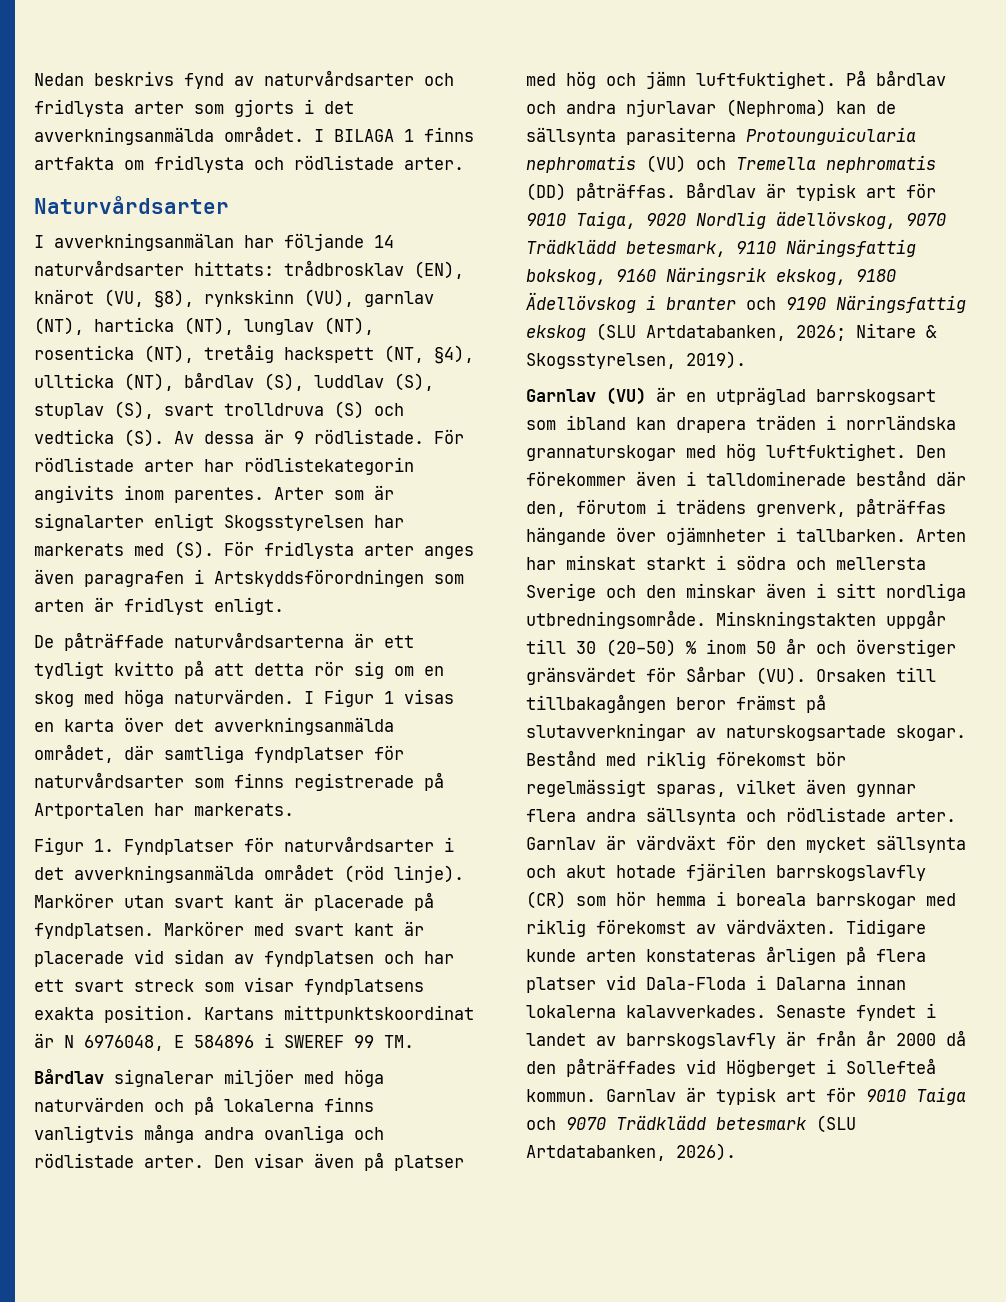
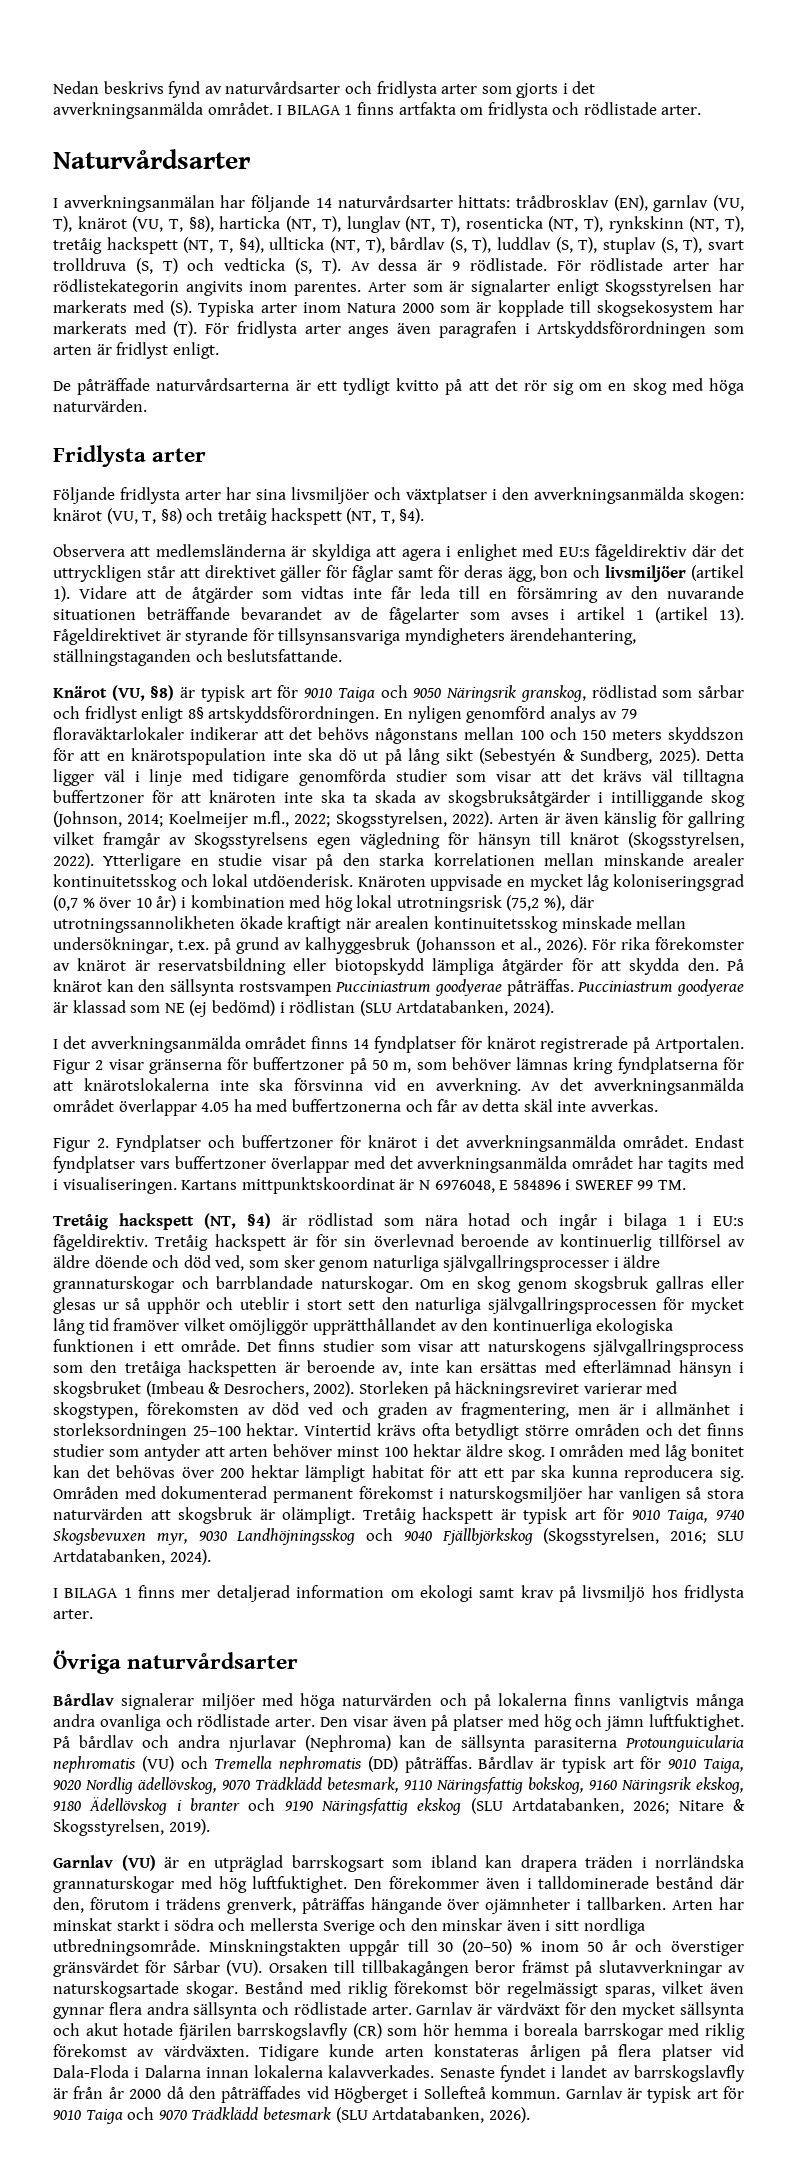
[34,289,434,308] [34,317,374,335] [34,344,424,363] knärot (VU, §8), rynkskinn (VU), garnlav (NT), harticka (NT), lunglav (NT), rosenticka (NT), tretåig hackspett (NT, -> [653,195,744,212] [53,216,744,233] [53,237,233,254] garnlav (VU, T), knärot (VU, T, §8), harticka (NT, T), lunglav (NT, T), rosenticka (NT, T), rynkskinn (NT, T), tretåig hackspett (NT, T,
[124,372,434,391] [34,401,404,419] [34,429,164,447] (NT), bårdlav (S), luddlav (S), stuplav (S), svart trolldruva (S) och vedticka (S). -> [329,237,744,254] [53,258,341,274] (NT, T), bårdlav (S, T), luddlav (S, T), stuplav (S, T), svart trolldruva (S, T) och vedticka (S, T).
(214, 550) none -> [198,300,744,317] [53,321,198,337] Typiska arter inom Natura 2000 som är kopplade till skogsekosystem har markerats med (T).
[254,663,304,676] detta -> [494,378,518,391] det
[304,689,454,707] [34,717,394,735] [34,744,404,763] [34,772,444,791] [34,803,294,819] [34,836,454,855] [34,864,464,883] [34,892,434,911] [34,921,424,939] [34,949,454,967] [34,977,424,995] [34,1005,194,1023] I Figur 1 visas en karta över det avverkningsanmälda området, där samtliga fyndplatser för naturvårdsarter som finns registrerade på Artportalen har markerats. // Figur 1. Fyndplatser för naturvårdsarter i det avverkningsanmälda området (röd linje). Markörer utan svart kant är placerade på fyndplatsen. Markörer med svart kant är placerade vid sidan av fyndplatsen och har ett svart streck som visar fyndplatsens exakta position. -> [53,445,207,467] [53,487,744,504] [53,508,425,525] [53,544,744,561] [53,565,744,582] [53,586,744,603] [53,607,744,624] [53,628,636,645] [53,649,343,666] [53,685,744,702] [53,706,637,723] [53,727,745,744] [53,748,744,765] [53,769,745,786] [53,790,745,807] [53,811,746,828] [53,832,744,849] [53,853,744,870] [53,874,744,891] [53,895,594,912] [53,916,687,933] [53,937,745,954] [53,958,745,975] [53,979,744,996] [53,1000,554,1017] [53,1036,744,1053] [53,1057,745,1074] [53,1078,744,1095] [53,1099,659,1116] [53,1135,744,1152] [53,1156,744,1173] [53,1177,177,1194] // Fridlysta arter // Följande fridlysta arter har sina livsmiljöer och växtplatser i den avverkningsanmälda skogen: knärot (VU, T, §8) och tretåig hackspett (NT, T, §4). // Observera att medlemsländerna är skyldiga att agera i enlighet med EU:s fågeldirektiv där det uttryckligen står att direktivet gäller för fåglar samt för deras ägg, bon och livsmiljöer (artikel 1). Vidare att de åtgärder som vidtas inte får leda till en försämring av den nuvarande situationen beträffande bevarandet av de fågelarter som avses i artikel 1 (artikel 13). Fågeldirektivet är styrande för tillsynsansvariga myndigheters ärendehantering, ställningstaganden och beslutsfattande. // Knärot (VU, §8) är typisk art för 9010 Taiga och 9050 Näringsrik granskog, rödlistad som sårbar och fridlyst enligt 8§ artskyddsförordningen. En nyligen genomförd analys av 79 floraväktarlokaler indikerar att det behövs någonstans mellan 100 och 150 meters skyddszon för att en knärotspopulation inte ska dö ut på lång sikt (Sebestyén & Sundberg, 2025). Detta ligger väl i linje med tidigare genomförda studier som visar att det krävs väl tilltagna buffertzoner för att knäroten inte ska ta skada av skogsbruksåtgärder i intilliggande skog (Johnson, 2014; Koelmeijer m.fl., 2022; Skogsstyrelsen, 2022). Arten är även känslig för gallring vilket framgår av Skogsstyrelsens egen vägledning för hänsyn till knärot (Skogsstyrelsen, 2022). Ytterligare en studie visar på den starka korrelationen mellan minskande arealer kontinuitetsskog och lokal utdöenderisk. Knäroten uppvisade en mycket låg koloniseringsgrad (0,7 % över 10 år) i kombination med hög lokal utrotningsrisk (75,2 %), där utrotningssannolikheten ökade kraftigt när arealen kontinuitetsskog minskade mellan undersökningar, t.ex. på grund av kalhyggesbruk (Johansson et al., 2026). För rika förekomster av knärot är reservatsbildning eller biotopskydd lämpliga åtgärder för att skydda den. På knärot kan den sällsynta rostsvampen Pucciniastrum goodyerae påträffas. Pucciniastrum goodyerae är klassad som NE (ej bedömd) i rödlistan (SLU Artdatabanken, 2024). // I det avverkningsanmälda området finns 14 fyndplatser för knärot registrerade på Artportalen. Figur 2 visar gränserna för buffertzoner på 50 m, som behöver lämnas kring fyndplatserna för att knärotslokalerna inte ska försvinna vid en avverkning. Av det avverkningsanmälda området överlappar 4.05 ha med buffertzonerna och får av detta skäl inte avverkas. // Figur 2. Fyndplatser och buffertzoner för knärot i det avverkningsanmälda området. Endast fyndplatser vars buffertzoner överlappar med det avverkningsanmälda området har tagits med i visualiseringen.
(414, 1041) none -> [53,1213,744,1230] [53,1234,745,1251] [53,1255,661,1272] [53,1276,744,1293] [53,1297,744,1314] [53,1318,674,1335] [53,1339,744,1356] [53,1360,744,1377] [53,1381,678,1398] [53,1402,744,1419] [53,1423,745,1440] [53,1444,745,1461] [53,1465,744,1482] [53,1486,745,1503] [53,1507,745,1524] [53,1528,744,1545] [53,1549,211,1565] [53,1585,744,1602] [53,1609,93,1619] [53,1650,299,1674] // Tretåig hackspett (NT, §4) är rödlistad som nära hotad och ingår i bilaga 1 i EU:s fågeldirektiv. Tretåig hackspett är för sin överlevnad beroende av kontinuerlig tillförsel av äldre döende och död ved, som sker genom naturliga självgallringsprocesser i äldre grannaturskogar och barrblandade naturskogar. Om en skog genom skogsbruk gallras eller glesas ur så upphör och uteblir i stort sett den naturliga självgallringsprocessen för mycket lång tid framöver vilket omöjliggör upprätthållandet av den kontinuerliga ekologiska funktionen i ett område. Det finns studier som visar att naturskogens självgallringsprocess som den tretåiga hackspetten är beroende av, inte kan ersättas med efterlämnad hänsyn i skogsbruket (Imbeau & Desrochers, 2002). Storleken på häckningsreviret varierar med skogstypen, förekomsten av död ved och graden av fragmentering, men är i allmänhet i storleksordningen 25–100 hektar. Vintertid krävs ofta betydligt större områden och det finns studier som antyder att arten behöver minst 100 hektar äldre skog. I områden med låg bonitet kan det behövas över 200 hektar lämpligt habitat för att ett par ska kunna reproducera sig. Områden med dokumenterad permanent förekomst i naturskogsmiljöer har vanligen så stora naturvärden att skogsbruk är olämpligt. Tretåig hackspett är typisk art för 9010 Taiga, 9740 Skogsbevuxen myr, 9030 Landhöjningsskog och 9040 Fjällbjörkskog (Skogsstyrelsen, 2016; SLU Artdatabanken, 2024). // I BILAGA 1 finns mer detaljerad information om ekologi samt krav på livsmiljö hos fridlysta arter. // Övriga naturvårdsarter

